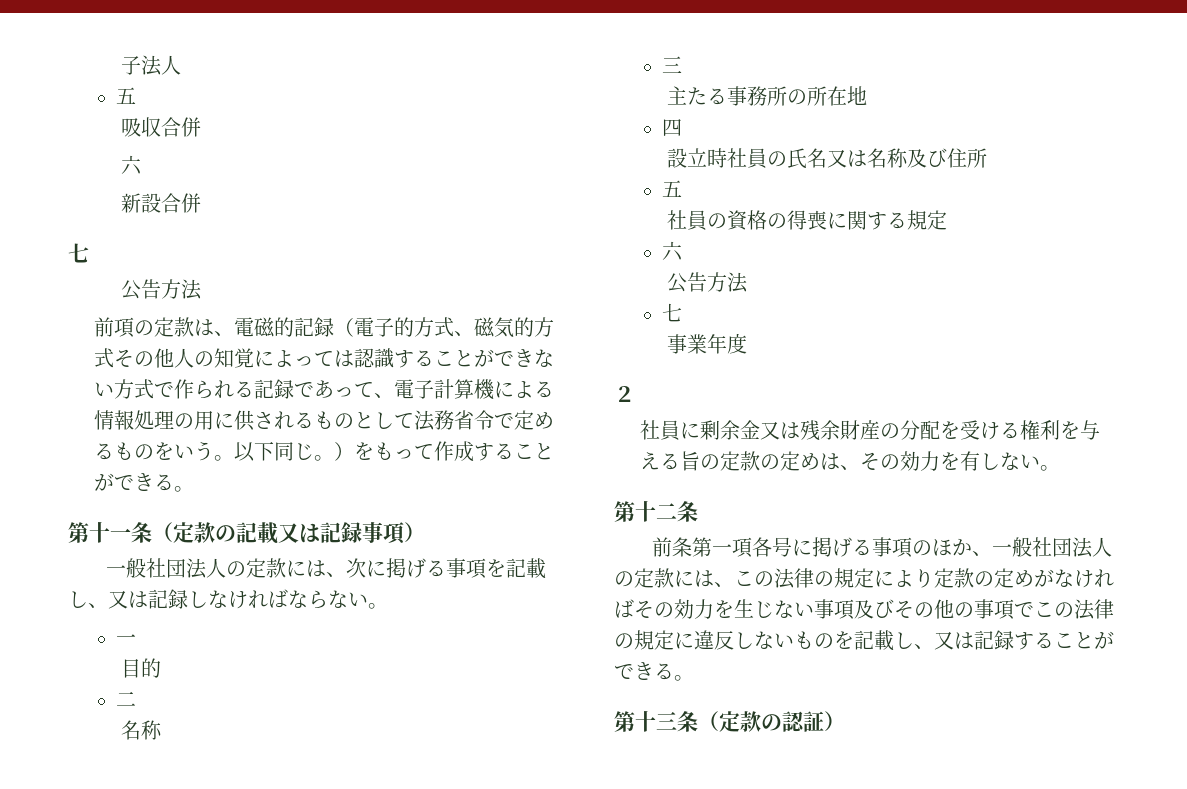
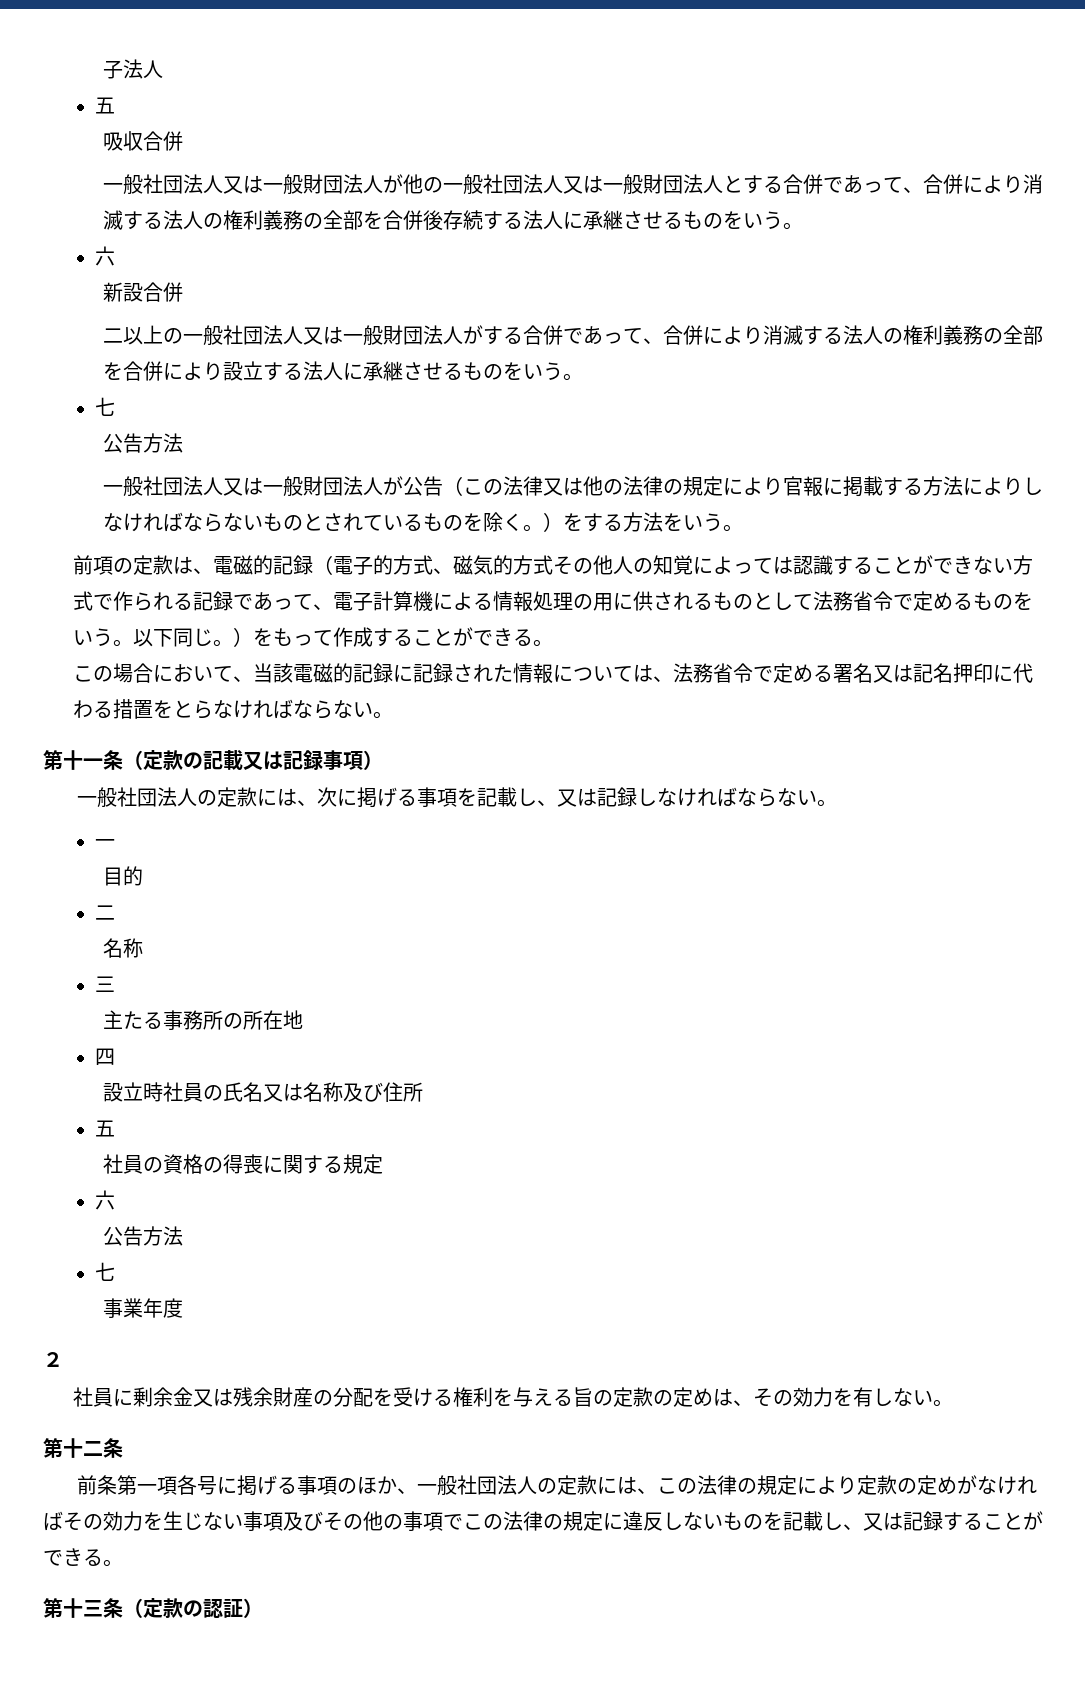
[120,155,142,175] [120,193,201,213] [68,243,89,263] [120,279,202,300] 六 // 新設合併 // 七 // 公告方法 -> [103,174,1044,194] [103,210,804,230] [95,246,116,266] [103,282,184,302] [103,325,1044,345] [103,361,584,381] [95,397,116,416] [103,433,184,453] [103,476,1044,497] [103,512,744,532] 一般社団法人又は一般財団法人が他の一般社団法人又は一般財団法人とする合併であって、合併により消滅する法人の権利義務の全部を合併後存続する法人に承継させるものをいう。 // 六 // 新設合併 // 二以上の一般社団法人又は一般財団法人がする合併であって、合併により消滅する法人の権利義務の全部を合併により設立する法人に承継させるものをいう。 // 七 // 公告方法 // 一般社団法人又は一般財団法人が公告（この法律又は他の法律の規定により官報に掲載する方法によりしなければならないものとされているものを除く。）をする方法をいう。
(195, 489) none -> [73,663,1034,684] [73,699,394,719] // この場合において、当該電磁的記録に記録された情報については、法務省令で定める署名又は記名押印に代わる措置をとらなければならない。

